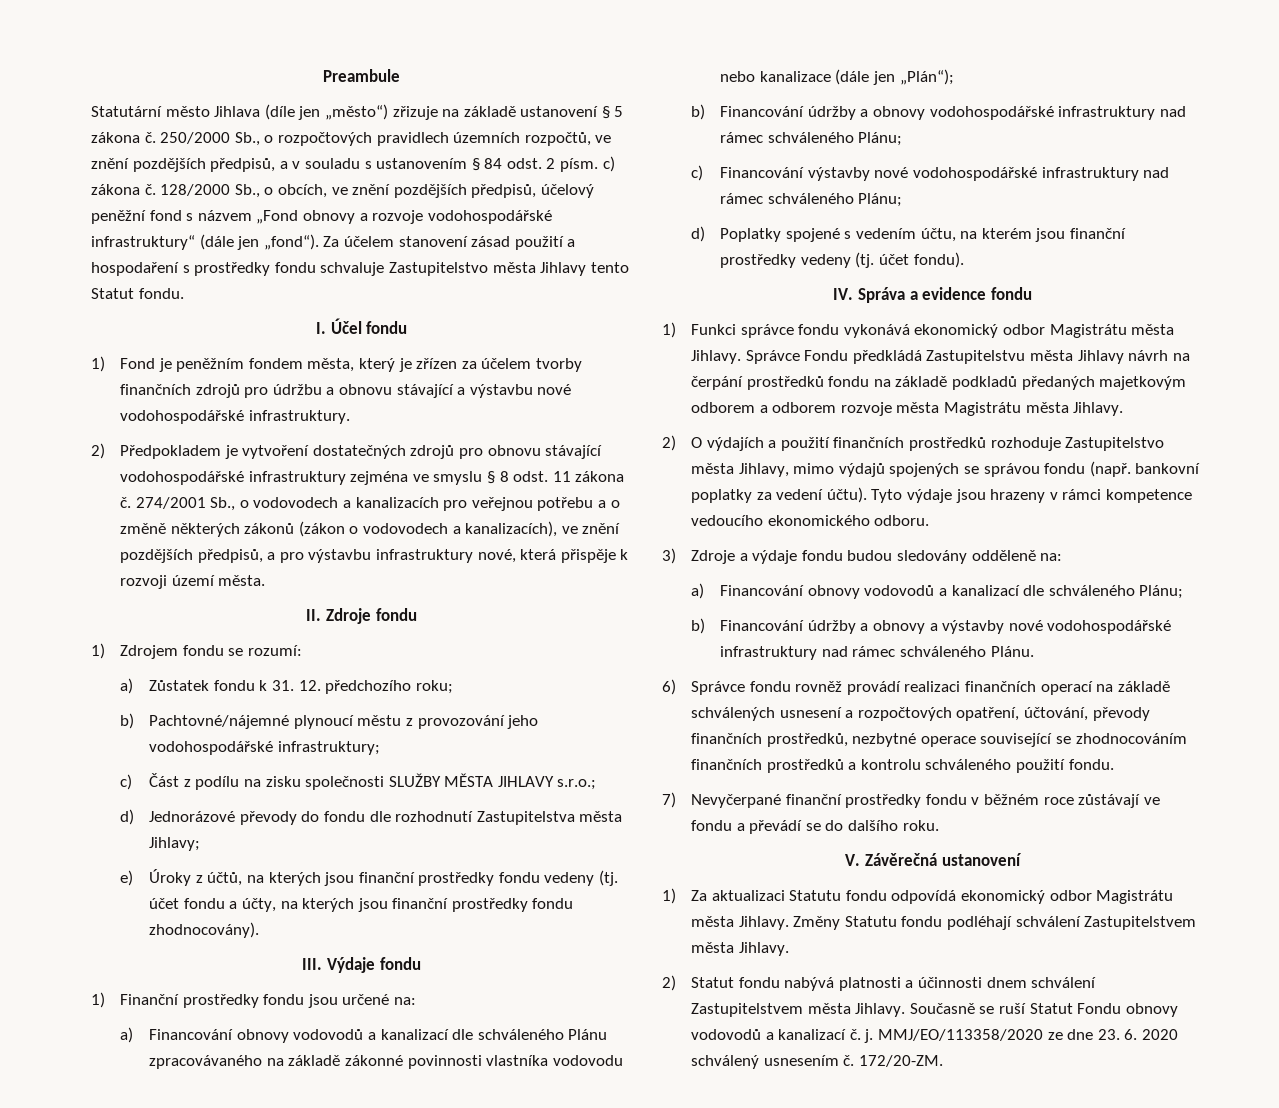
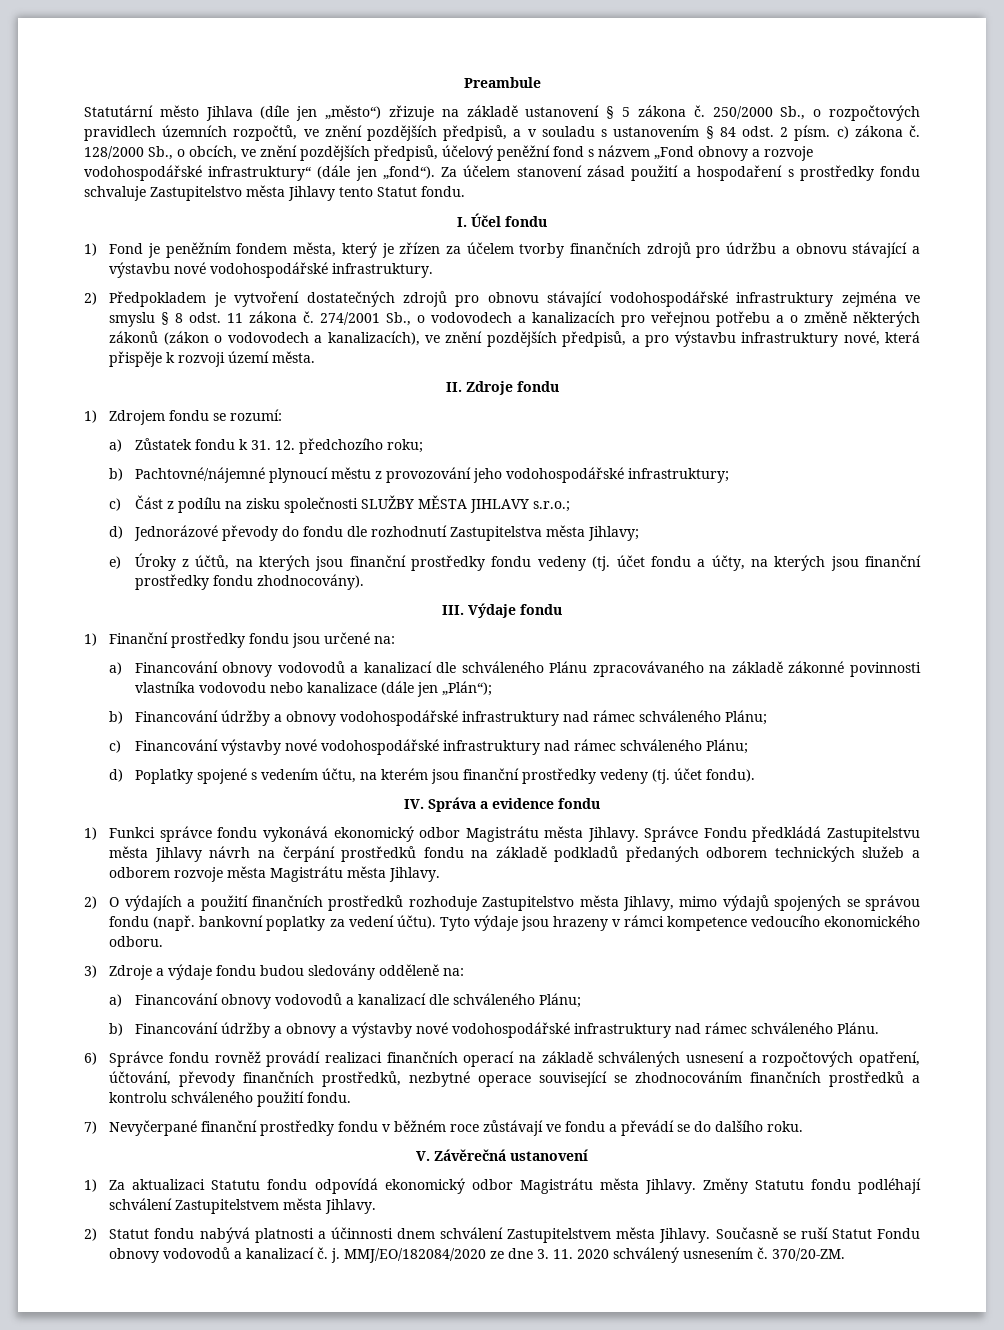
[1099,376,1187,390] [691,402,756,413] majetkovým odborem -> [706,846,905,862] odborem technických služeb
[878,1029,1044,1041] MMJ/EO/113358/2020 -> [344,1248,487,1263] MMJ/EO/182084/2020
[1097,1029,1138,1040] 23. 6. -> [537,1249,574,1259] 3. 11.
[858,1055,943,1067] 172/20-ZM. -> [772,1248,846,1261] 370/20-ZM.

